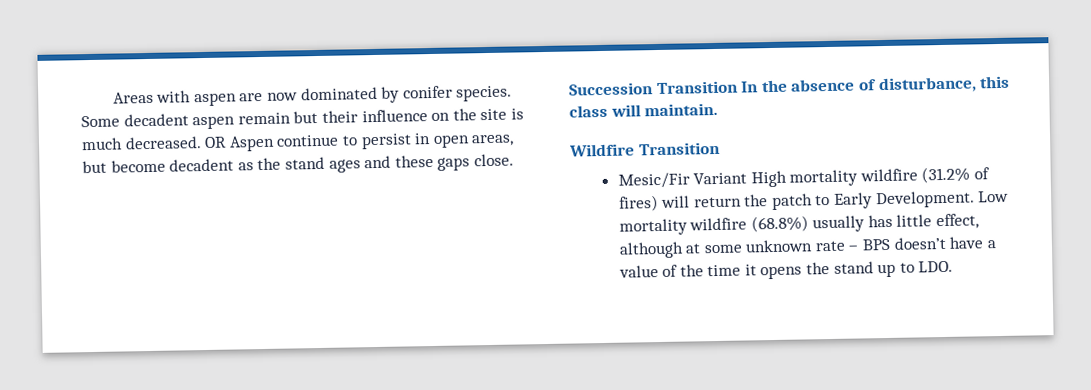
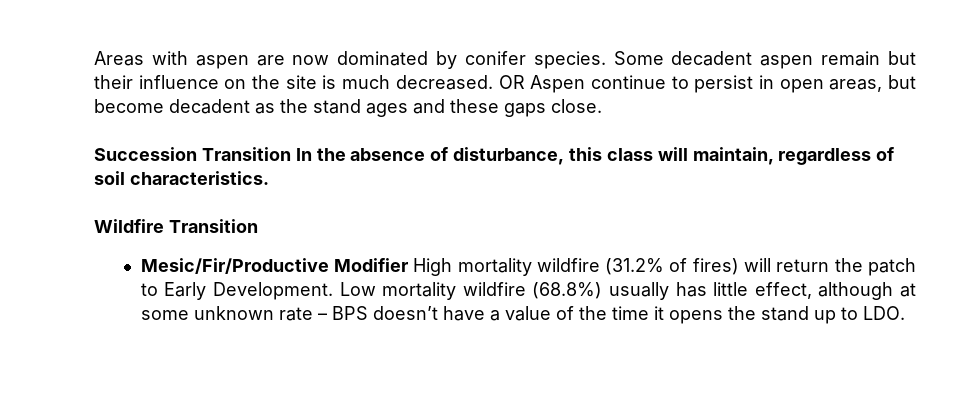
[644,102,719,117] maintain. -> [692,147,895,165] [94,171,269,185] maintain, regardless of soil characteristics.
[617,172,748,189] Mesic/Fir Variant -> [140,258,408,274] Mesic/Fir/Productive Modifier

